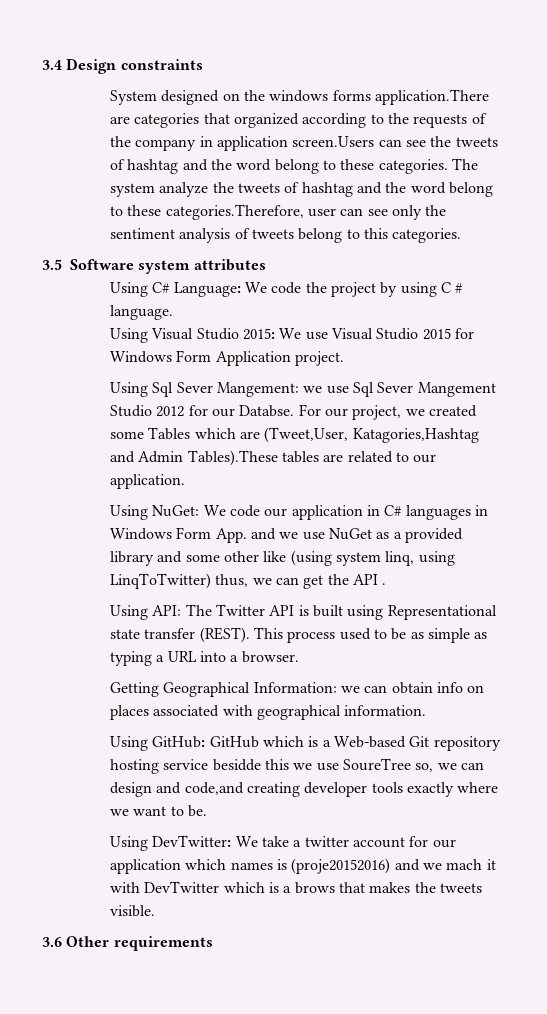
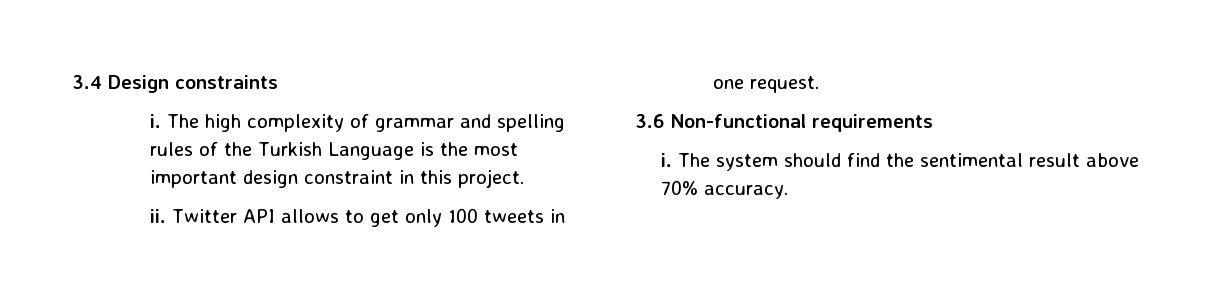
[110,89,490,105] [110,113,487,128] [110,136,498,151] [110,158,479,174] [110,182,494,197] [110,204,447,220] [110,228,462,243] [42,259,266,274] [110,282,463,297] [110,305,174,320] [110,328,475,343] [110,350,345,366] [110,382,496,397] [110,404,478,420] [110,427,479,443] [110,450,437,466] [110,474,186,489] [110,505,489,520] [110,527,464,543] [110,550,455,566] [110,573,387,589] [110,604,497,620] [110,627,488,643] [110,651,299,666] [110,682,485,697] [110,705,427,720] [110,736,501,751] [110,758,485,774] [110,782,499,797] [110,805,208,817] [110,835,456,851] [110,858,496,874] [110,881,483,894] [110,905,156,917] [42,936,213,951] System designed on the windows forms application.There are categories that organized according to the requests of the company in application screen.Users can see the tweets of hashtag and the word belong to these categories. The system analyze the tweets of hashtag and the word belong to these categories.Therefore, user can see only the sentiment analysis of tweets belong to this categories. // 3.5 Software system attributes // Using C# Language: We code the project by using C # language. // Using Visual Studio 2015: We use Visual Studio 2015 for Windows Form Application project. // Using Sql Sever Mangement: we use Sql Sever Mangement Studio 2012 for our Databse. For our project, we created some Tables which are (Tweet,User, Katagories,Hashtag and Admin Tables).These tables are related to our application. // Using NuGet: We code our application in C# languages in Windows Form App. and we use NuGet as a provided library and some other like (using system linq, using LinqToTwitter) thus, we can get the API . // Using API: The Twitter API is built using Representational state transfer (REST). This process used to be as simple as typing a URL into a browser. // Getting Geographical Information: we can obtain info on places associated with geographical information. // Using GitHub: GitHub which is a Web-based Git repository hosting service besidde this we use SoureTree so, we can design and code,and creating developer tools exactly where we want to be. // Using DevTwitter: We take a twitter account for our application which names is (proje20152016) and we mach it with DevTwitter which is a brows that makes the tweets visible. // 3.6 Other requirements -> [150,114,566,132] [150,142,519,160] [150,169,525,188] [150,208,566,227] [713,76,820,93] [635,114,933,132] [661,153,1140,171] [661,180,789,199] i. The high complexity of grammar and spelling rules of the Turkish Language is the most important design constraint in this project. // ii. Twitter API allows to get only 100 tweets in one request. // 3.6 Non-functional requirements // i. The system should find the sentimental result above 70% accuracy.

